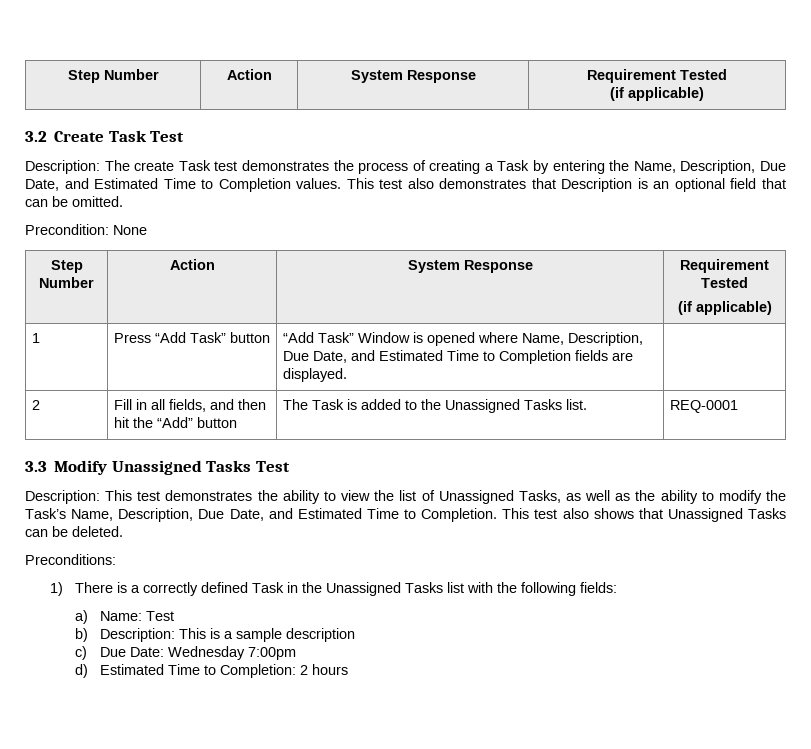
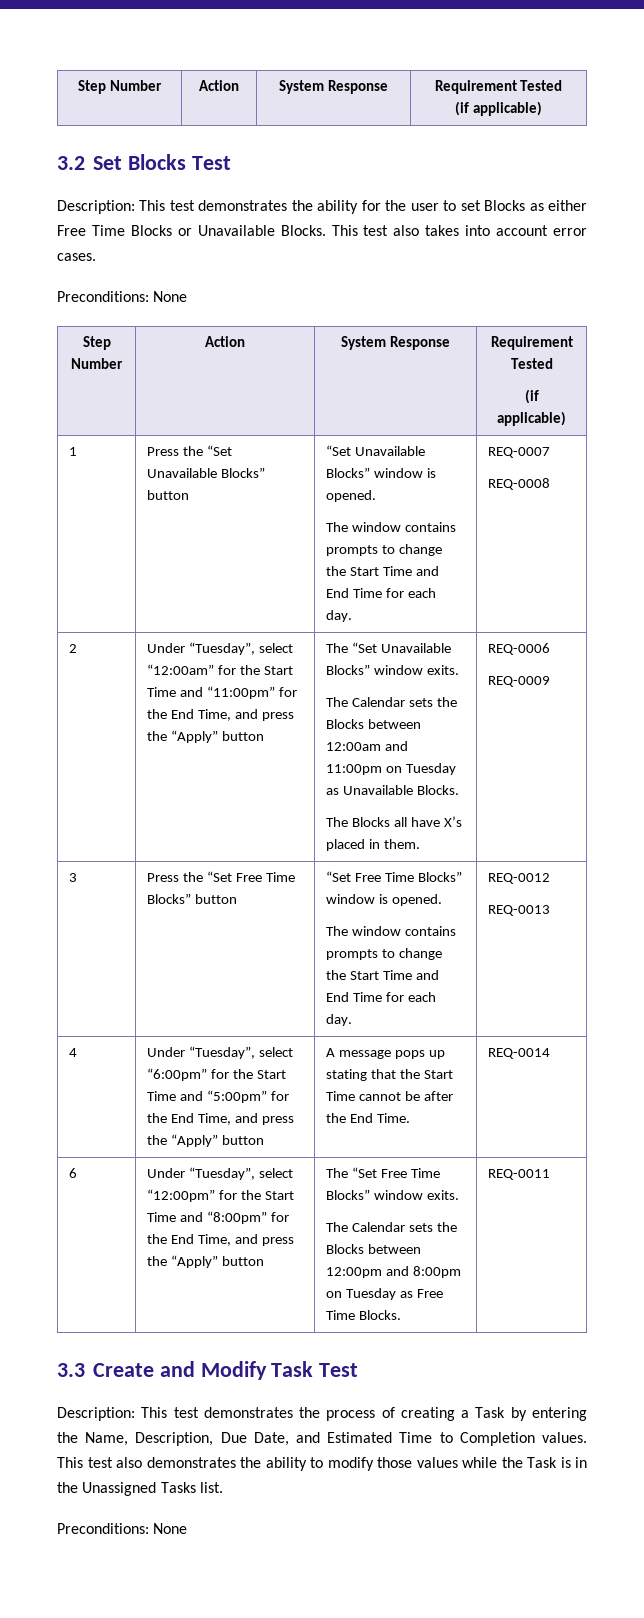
[54,131,105,142] Create -> [93,154,231,170] [57,200,587,214] [57,225,588,236] [57,253,96,261] [57,291,188,302] [82,336,111,350] [71,358,123,369] [205,336,245,347] [341,336,450,350] [490,336,573,350] [510,358,553,369] [524,389,539,404] [497,411,566,426] [69,447,78,456] [147,445,233,456] [147,467,266,478] [147,490,190,500] [326,445,426,456] [326,467,437,478] [326,490,377,502] [326,522,457,532] [326,544,443,556] [326,566,440,576] [326,588,437,598] [326,610,353,622] [488,447,551,458] [488,478,551,490] [69,644,78,653] [147,642,294,655] [147,664,294,675] [147,686,298,699] [147,709,295,721] [147,730,265,743] [326,642,452,653] [326,664,460,675] [326,697,458,707] [326,719,422,729] [326,741,409,751] [326,763,457,775] [326,785,460,795] [326,816,463,827] [326,839,421,851] [488,643,551,655] [488,676,551,687] [69,873,78,882] [147,871,296,882] [147,893,238,904] [326,871,463,882] [326,894,443,906] [326,926,457,936] [326,948,443,960] [326,970,440,980] [326,992,437,1002] [326,1014,353,1026] [488,873,551,884] [488,905,551,916] [69,1048,78,1057] [147,1046,294,1059] [147,1068,287,1081] [147,1090,290,1103] [147,1113,295,1125] [147,1134,265,1147] [326,1048,446,1059] [326,1069,454,1081] [326,1091,454,1101] [326,1113,411,1123] [488,1048,551,1059] [69,1168,78,1178] [147,1167,294,1180] [147,1189,295,1202] [147,1211,290,1224] [147,1234,295,1246] [147,1255,265,1268] [326,1167,441,1178] [326,1189,460,1200] [326,1222,458,1232] [326,1244,422,1254] [326,1266,462,1278] [326,1288,444,1300] [326,1310,402,1320] [488,1169,551,1180] [57,1361,267,1380] Set Blocks Test // Description: This test demonstrates the ability for the user to set Blocks as either Free Time Blocks or Unavailable Blocks. This test also takes into account error cases. // Preconditions: None // Step Number | Action | System Response | Requirement Tested // (if applicable) // 1 | Press the “Set Unavailable Blocks” button | “Set Unavailable Blocks” window is opened. // The window contains prompts to change the Start Time and End Time for each day. | REQ-0007 // REQ-0008 // 2 | Under “Tuesday”, select “12:00am” for the Start Time and “11:00pm” for the End Time, and press the “Apply” button | The “Set Unavailable Blocks” window exits. // The Calendar sets the Blocks between 12:00am and 11:00pm on Tuesday as Unavailable Blocks. // The Blocks all have X’s placed in them. | REQ-0006 // REQ-0009 // 3 | Press the “Set Free Time Blocks” button | “Set Free Time Blocks” window is opened. // The window contains prompts to change the Start Time and End Time for each day. | REQ-0012 // REQ-0013 // 4 | Under “Tuesday”, select “6:00pm” for the Start Time and “5:00pm” for the End Time, and press the “Apply” button | A message pops up stating that the Start Time cannot be after the End Time. | REQ-0014 // 6 | Under “Tuesday”, select “12:00pm” for the Start Time and “8:00pm” for the End Time, and press the “Apply” button | The “Set Free Time Blocks” window exits. // The Calendar sets the Blocks between 12:00pm and 8:00pm on Tuesday as Free Time Blocks. | REQ-0011 // 3.3 Create and Modify
[104,160,211,171] The create Task -> [141,1407,168,1418] This
[531,178,786,192] [25,196,123,207] [25,224,147,235] [50,260,83,273] [39,277,94,288] [169,259,215,270] [407,260,533,273] [680,259,769,273] [701,277,748,288] [677,301,772,315] [31,333,40,343] [113,332,270,343] [282,332,643,346] [282,350,633,364] [282,368,347,382] [31,400,40,410] [113,399,266,412] [113,417,237,428] [282,399,587,413] [669,400,738,413] [25,460,291,475] [25,490,786,504] [25,508,786,522] [25,526,123,537] [25,554,116,565] [50,582,618,596] [75,610,175,624] [75,628,356,642] [75,646,297,660] [75,664,349,678] that Description is an optional field that can be omitted. // Precondition: None // Step Number | Action | System Response | Requirement Tested // (if applicable) // 1 | Press “Add Task” button | “Add Task” Window is opened where Name, Description, Due Date, and Estimated Time to Completion fields are displayed. | // 2 | Fill in all fields, and then hit the “Add” button | The Task is added to the Unassigned Tasks list. | REQ-0001 // 3.3 Modify Unassigned Tasks Test // Description: This test demonstrates the ability to view the list of Unassigned Tasks, as well as the ability to modify the Task’s Name, Description, Due Date, and Estimated Time to Completion. This test also shows that Unassigned Tasks can be deleted. // Preconditions: // 1) There is a correctly defined Task in the Unassigned Tasks list with the following fields: // a) Name: Test // b) Description: This is a sample description // c) Due Date: Wednesday 7:00pm // d) Estimated Time to Completion: 2 hours -> [240,1457,587,1471] [57,1482,223,1496] [57,1523,188,1534] the ability to modify those values while the Task is in the Unassigned Tasks list. // Preconditions: None

